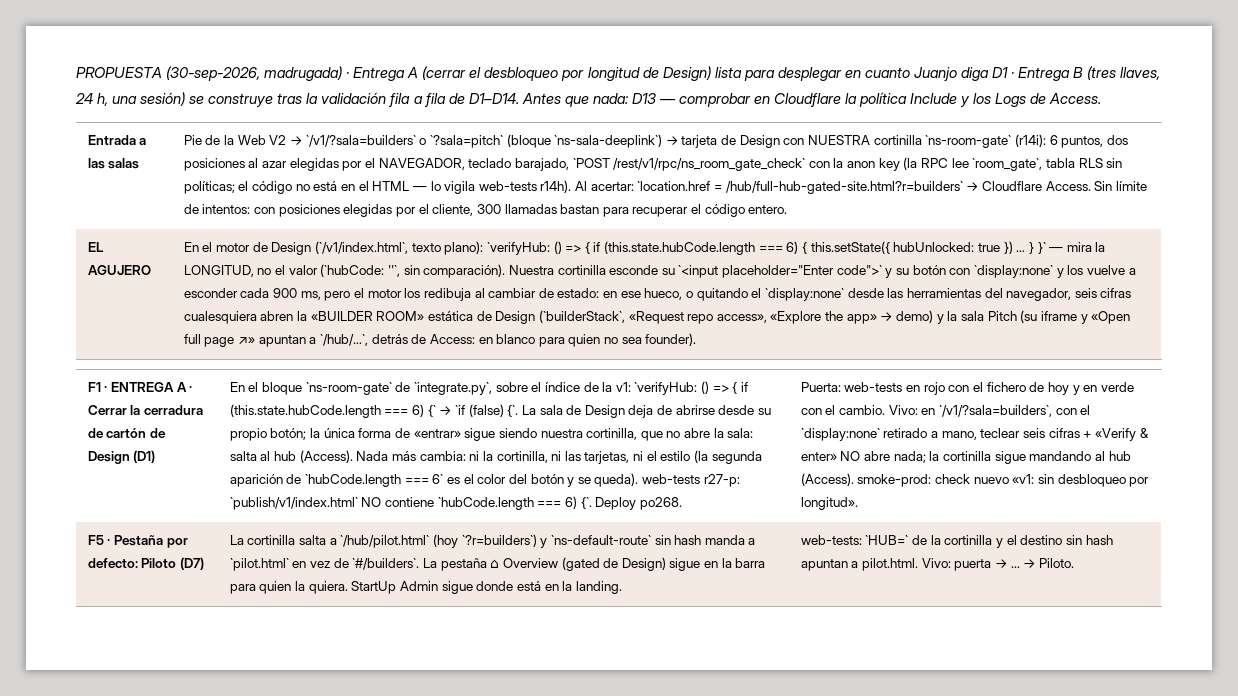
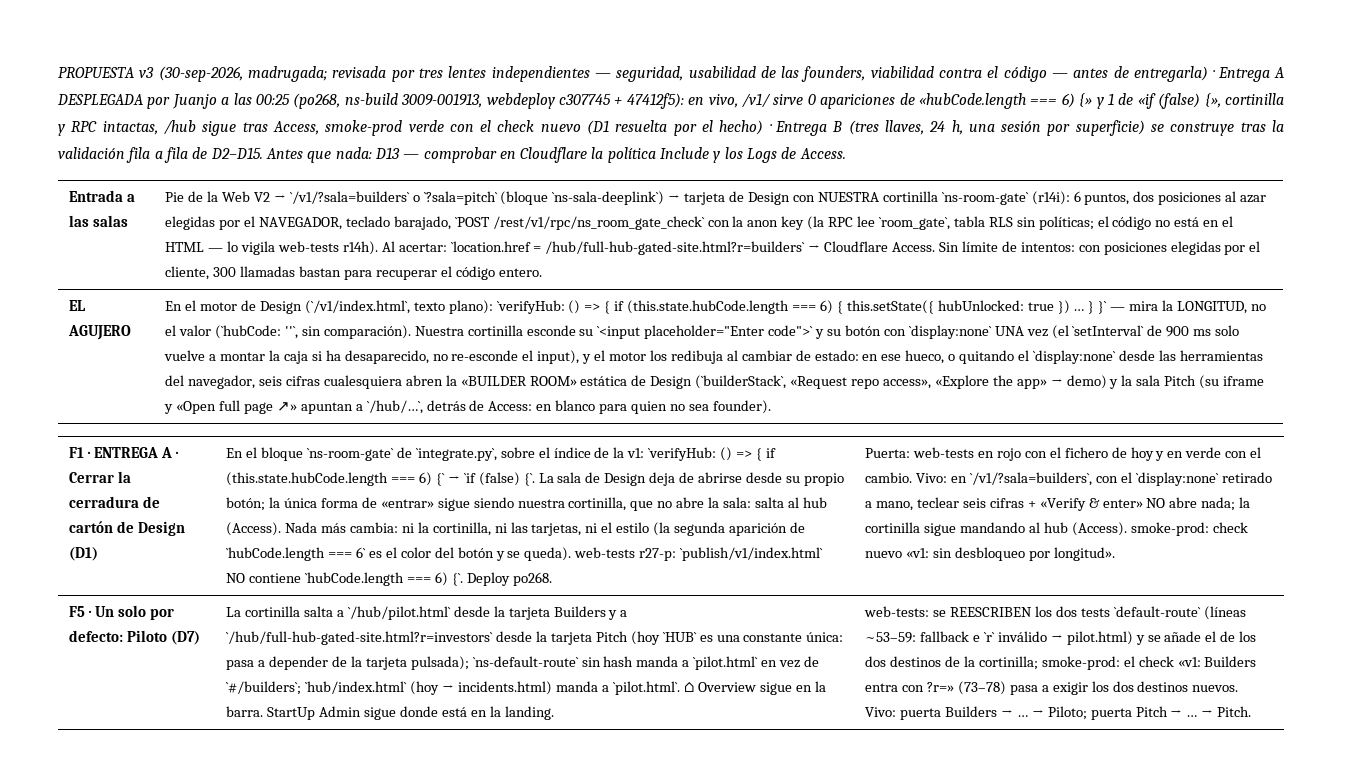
[166,66,1008,82] (30-sep-2026, madrugada) · Entrega A (cerrar el desbloqueo por longitud de Design) lista para desplegar en cuanto Juanjo diga D1 -> [139,66,1285,82] [57,93,1285,109] [58,120,764,136] v3 (30-sep-2026, madrugada; revisada por tres lentes independientes — seguridad, usabilidad de las founders, viabilidad contra el código — antes de entregarla) · Entrega A DESPLEGADA por Juanjo a las 00:25 (po268, ns-build 3009-001913, webdeploy c307745 + 47412f5): en vivo, /v1/ sirve 0 apariciones de «hubCode.length === 6) {» y 1 de «if (false) {», cortinilla y RPC intactas, /hub sigue tras Access, smoke-prod verde con el check nuevo (D1 resuelta por el hecho)
[140,92,186,106] sesión) -> [1001,120,1145,136] sesión por superficie)
[468,93,519,104] D1–D14. -> [210,147,263,159] D2–D15.
[1056,265,1136,278] [183,288,351,301] y los vuelve a esconder cada 900 ms, pero -> [994,325,1240,339] [164,350,592,364] UNA vez (el `setInterval` de 900 ms solo vuelve a montar la caja si ha desaparecido, no re-esconde el input), y
[114,535,164,546] Pestaña -> [95,605,146,617] Un solo
[432,534,548,548] (hoy `?r=builders`) y -> [453,606,628,620] [226,631,844,645] [226,656,469,670] desde la tarjeta Builders y a `/hub/full-hub-gated-site.html?r=investors` desde la tarjeta Pitch (hoy `HUB` es una constante única: pasa a depender de la tarjeta pulsada);
[352,557,766,571] [229,581,348,594] `#/builders`. La pestaña ⌂ Overview (gated de Design) sigue en la barra para quien la quiera. -> [226,681,827,695] [226,706,264,717] `#/builders`; `hub/index.html` (hoy → incidents.html) manda a `pilot.html`. ⌂ Overview sigue en la barra.
[865,535,1113,548] [800,558,919,571] `HUB=` de la cortinilla y el destino sin hash apuntan a pilot.html. -> [933,606,1246,620] [865,631,1257,645] [865,656,1257,670] [865,681,1239,695] se REESCRIBEN los dos tests `default-route` (líneas ~53–59: fallback e `r` inválido → pilot.html) y se añade el de los dos destinos de la cortinilla; smoke-prod: el check «v1: Builders entra con ?r=» (73–78) pasa a exigir los dos destinos nuevos.
[994,558,1074,568] → … → Piloto. -> [945,706,1252,720] Builders → … → Piloto; puerta Pitch → … → Pitch.

